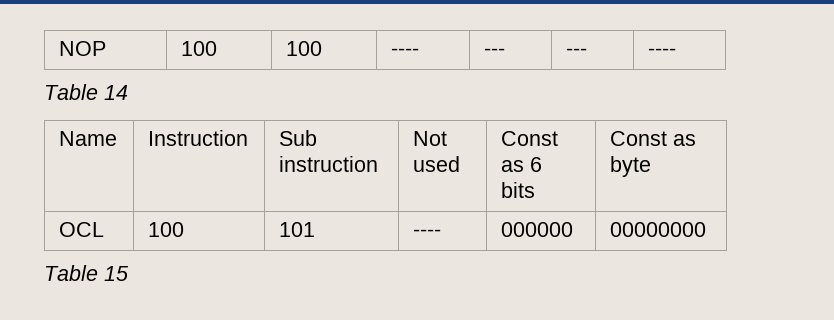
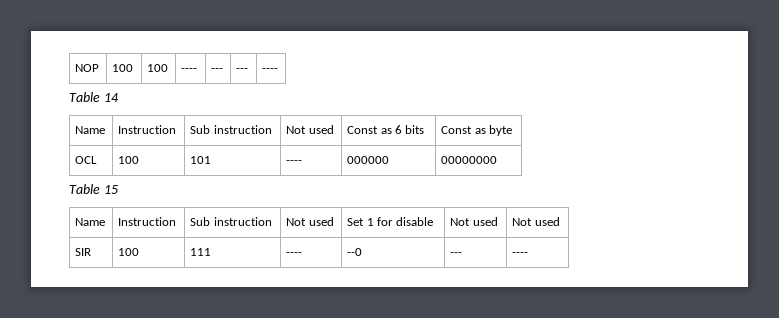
(129, 273) none -> [75,218,106,226] [118,217,177,226] [190,217,272,226] [286,217,334,226] [347,217,434,226] [450,217,498,226] [512,217,560,226] [75,248,92,256] [118,248,140,256] [190,248,212,256] [286,252,303,256] [347,248,363,256] [450,252,463,256] [512,252,529,256] // Name | Instruction | Sub instruction | Not used | Set 1 for disable | Not used | Not used // SIR | 100 | 111 | ---- | --0 | --- | ----

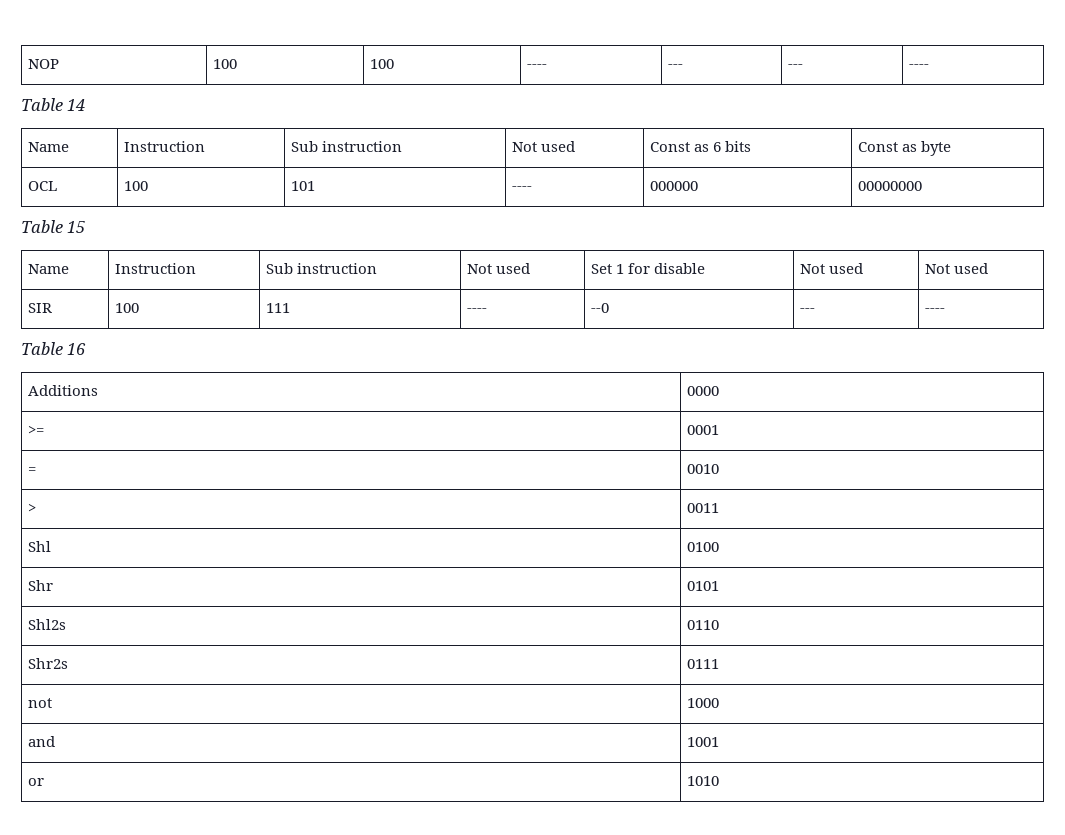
(529, 254) none -> [21,342,87,355] [27,385,98,396] [686,386,719,396] [27,425,44,435] [686,425,719,435] [27,467,36,474] [686,464,719,474] [27,503,36,513] [686,503,719,513] [27,541,51,552] [686,542,719,552] [27,580,53,591] [686,581,719,591] [27,619,66,630] [686,620,719,630] [27,658,68,669] [686,659,719,669] [27,698,52,708] [686,698,719,708] [27,736,55,747] [686,737,719,747] [27,778,44,786] [686,776,719,786] // Table 16 // Additions | 0000 // >= | 0001 // = | 0010 // > | 0011 // Shl | 0100 // Shr | 0101 // Shl2s | 0110 // Shr2s | 0111 // not | 1000 // and | 1001 // or | 1010

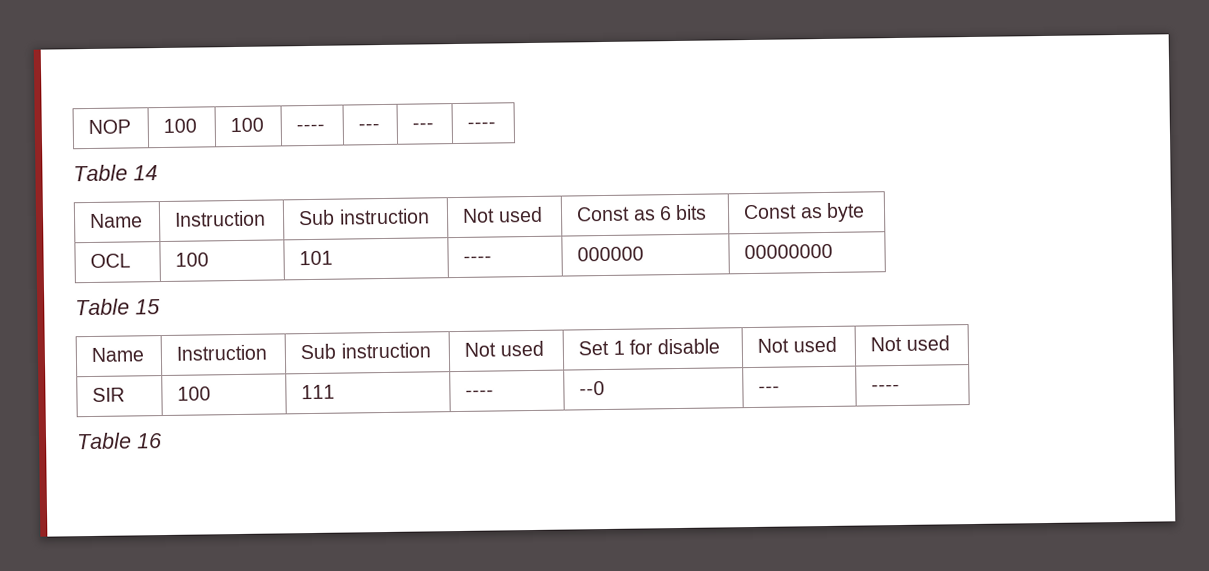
[27,385,98,396] [686,386,719,396] [27,425,44,435] [686,425,719,435] [27,467,36,474] [686,464,719,474] [27,503,36,513] [686,503,719,513] [27,541,51,552] [686,542,719,552] [27,580,53,591] [686,581,719,591] [27,619,66,630] [686,620,719,630] [27,658,68,669] [686,659,719,669] [27,698,52,708] [686,698,719,708] [27,736,55,747] [686,737,719,747] [27,778,44,786] [686,776,719,786] // Additions | 0000 // >= | 0001 // = | 0010 // > | 0011 // Shl | 0100 // Shr | 0101 // Shl2s | 0110 // Shr2s | 0111 // not | 1000 // and | 1001 // or | 1010 -> (162, 441) none

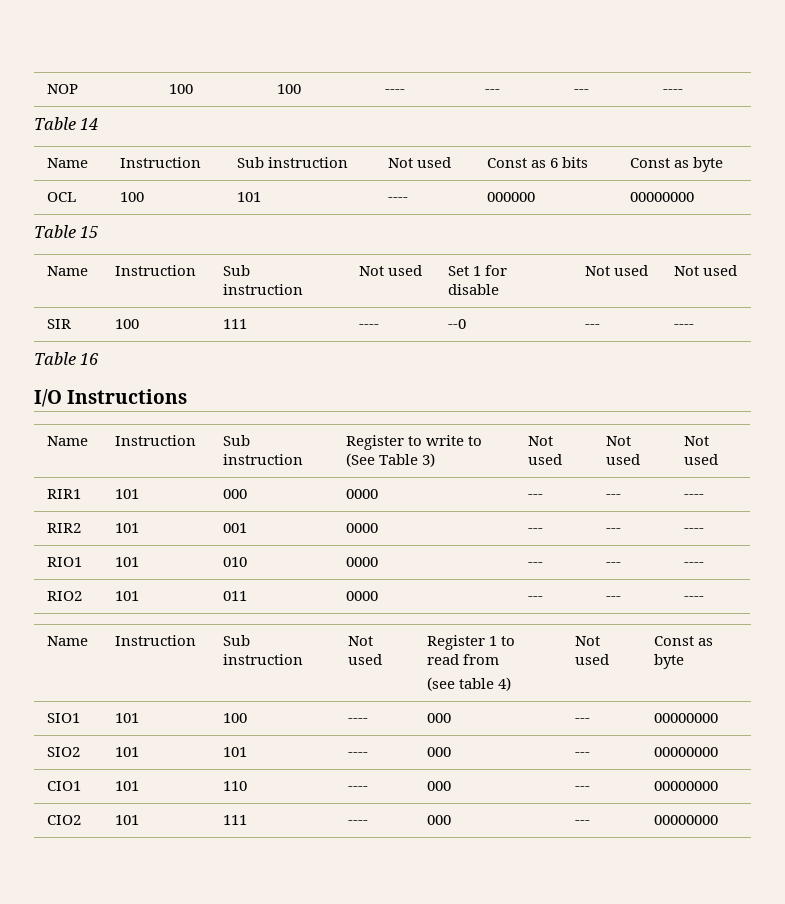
(162, 441) none -> [34,389,188,407] [47,436,89,446] [115,435,197,446] [223,435,251,446] [223,454,304,465] [346,435,483,450] [346,453,436,467] [528,436,554,446] [528,454,563,465] [606,436,632,446] [606,454,641,465] [684,436,710,446] [684,454,719,465] [47,489,82,499] [115,489,140,499] [223,489,248,499] [346,489,379,499] [528,494,544,499] [606,494,622,499] [684,494,705,499] [47,523,82,533] [115,523,140,533] [223,523,248,533] [346,523,379,533] [528,528,544,533] [606,528,622,533] [684,528,705,533] [47,557,83,567] [115,557,140,567] [223,557,248,567] [346,557,379,567] [528,562,544,567] [606,562,622,567] [684,562,705,567] [47,591,83,601] [115,591,140,601] [223,591,248,601] [346,591,379,601] [528,596,544,601] [606,596,622,601] [684,596,705,601] [47,636,89,646] [115,635,197,646] [223,635,251,646] [223,654,304,665] [348,636,374,646] [348,654,383,665] [427,635,516,650] [427,654,500,665] [427,677,512,691] [575,636,601,646] [575,654,610,665] [654,636,714,646] [654,654,685,669] [47,713,81,723] [115,713,140,723] [223,713,248,723] [348,718,369,723] [427,713,452,723] [575,718,591,723] [654,713,719,723] [47,747,81,757] [115,747,140,757] [223,747,248,757] [348,752,369,757] [427,747,452,757] [575,752,591,757] [654,747,719,757] [47,781,82,791] [115,781,140,791] [223,781,248,791] [348,786,369,791] [427,781,452,791] [575,786,591,791] [654,781,719,791] [47,815,82,825] [115,815,140,825] [223,815,248,825] [348,820,369,825] [427,815,452,825] [575,820,591,825] [654,815,719,825] // I/O Instructions // Name | Instruction | Sub instruction | Register to write to (See Table 3) | Not used | Not used | Not used // RIR1 | 101 | 000 | 0000 | --- | --- | ---- // RIR2 | 101 | 001 | 0000 | --- | --- | ---- // RIO1 | 101 | 010 | 0000 | --- | --- | ---- // RIO2 | 101 | 011 | 0000 | --- | --- | ---- // Name | Instruction | Sub instruction | Not used | Register 1 to read from // (see table 4) | Not used | Const as byte // SIO1 | 101 | 100 | ---- | 000 | --- | 00000000 // SIO2 | 101 | 101 | ---- | 000 | --- | 00000000 // CIO1 | 101 | 110 | ---- | 000 | --- | 00000000 // CIO2 | 101 | 111 | ---- | 000 | --- | 00000000

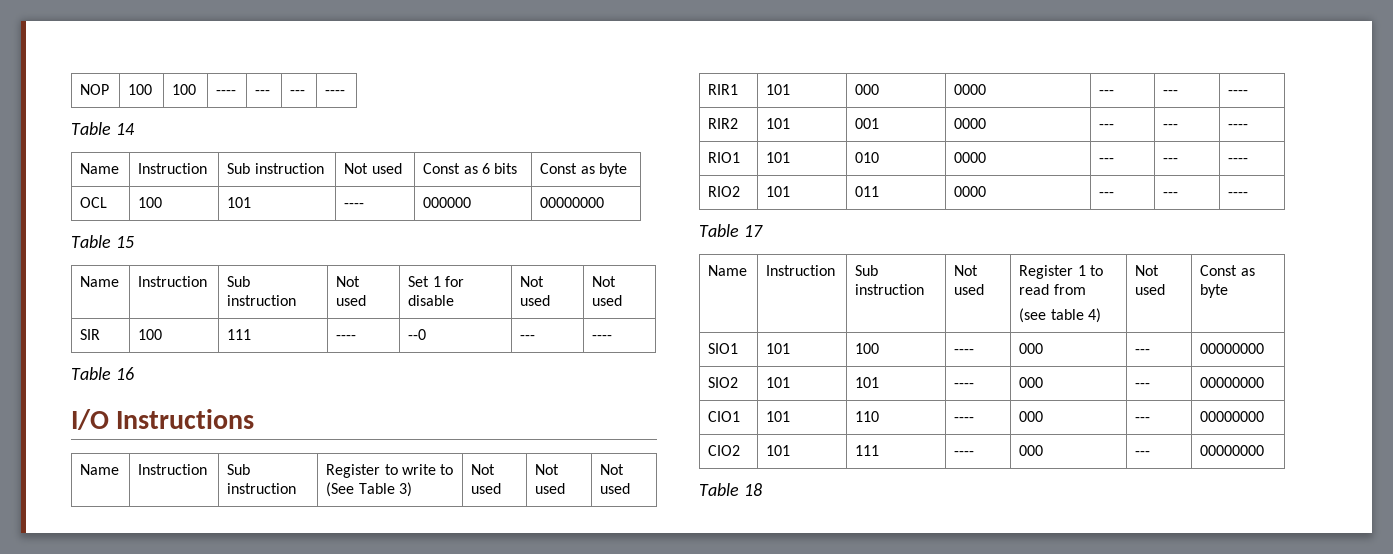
(705, 598) none -> [699,224,763,237] // Table 17
(719, 820) none -> [699,483,762,496] // Table 18

